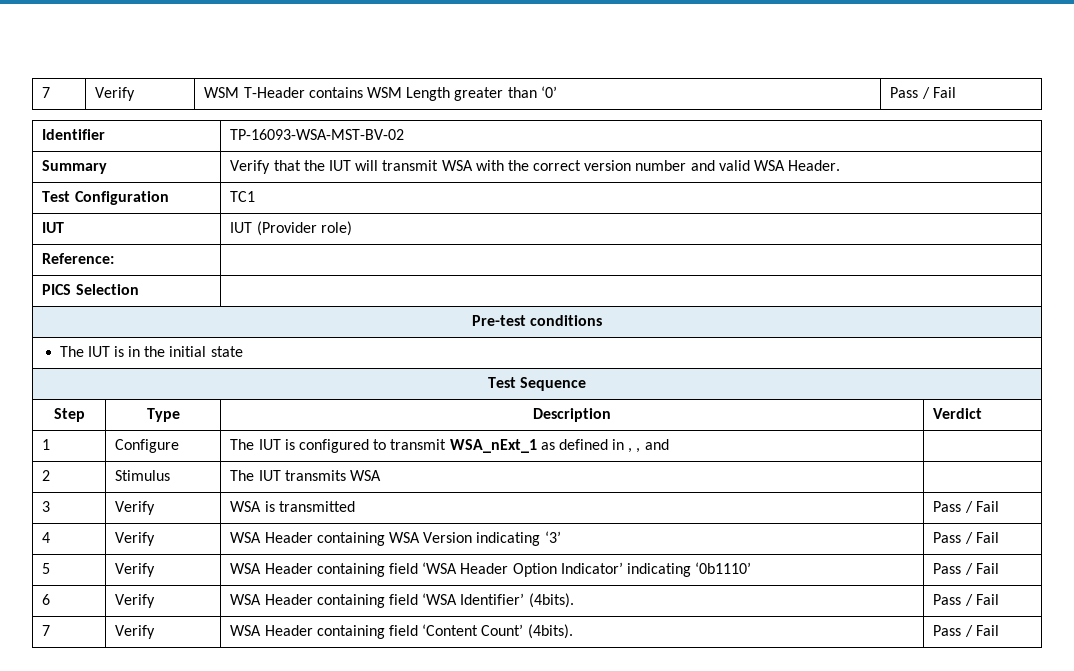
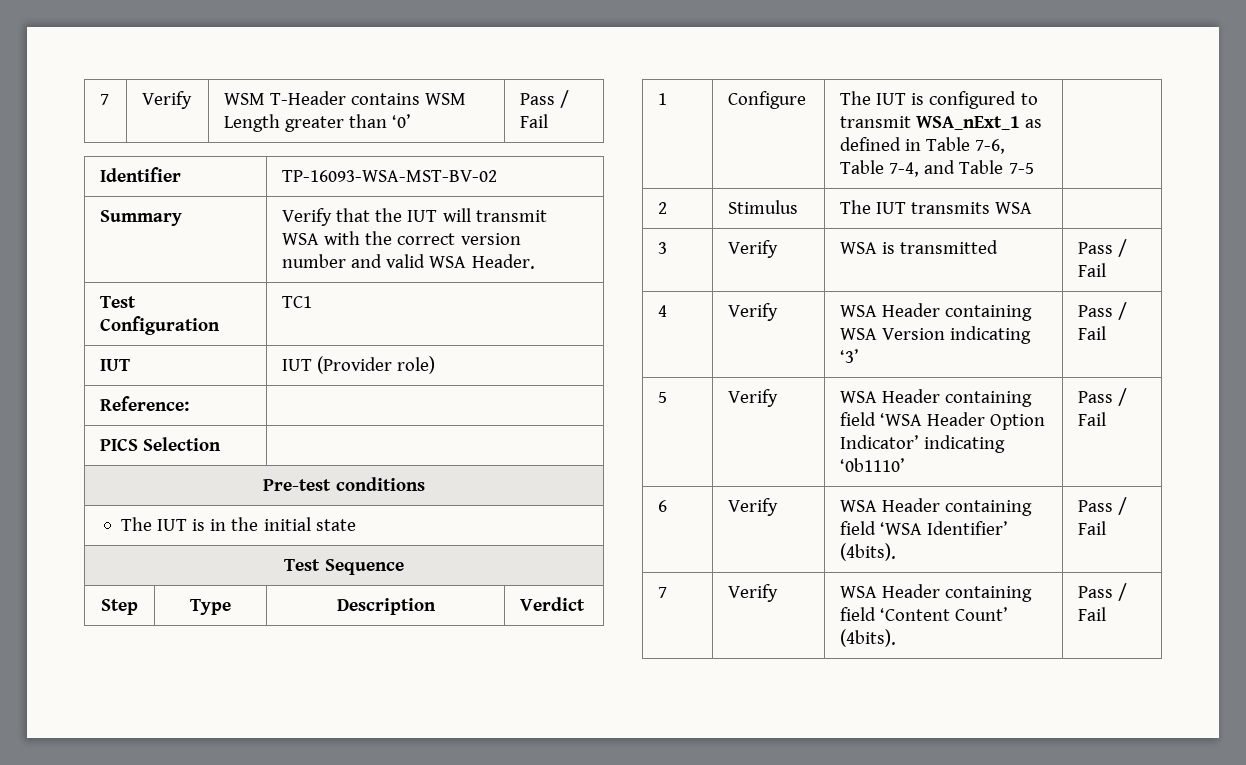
[628,439,669,453] , , and -> [926,137,1006,154] [840,160,1034,177] Table 7-6, Table 7-4, and Table 7-5

